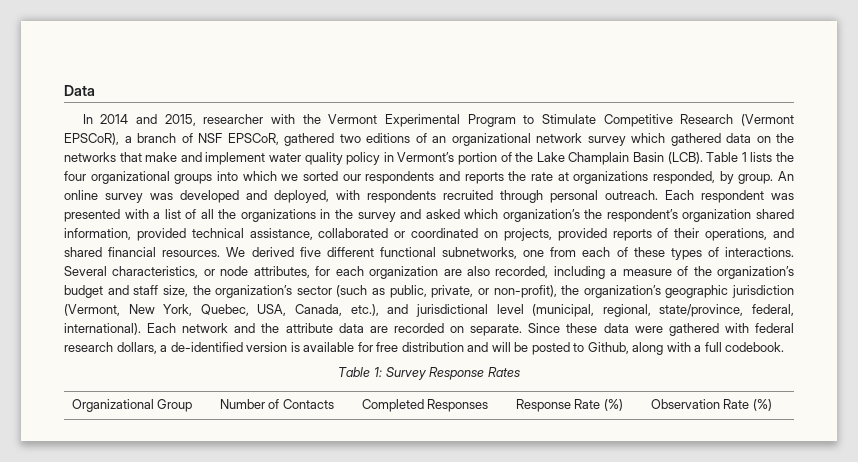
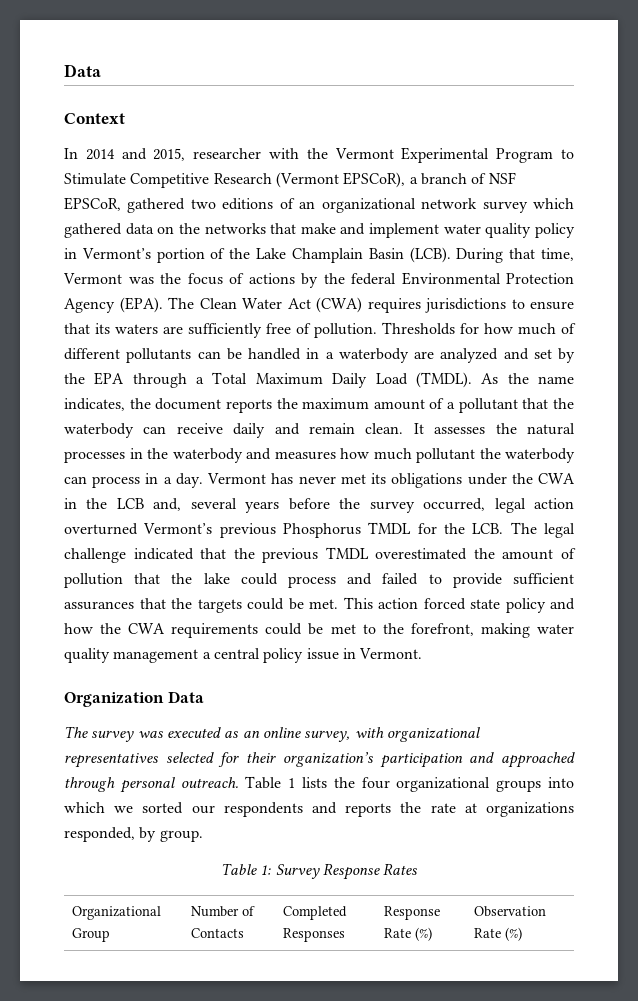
[64,85,95,96] Data -> [64,64,101,77] [64,113,125,124] Data // Context
(703, 158) none -> [456,248,574,263] [63,272,574,288] [64,297,574,313] [64,322,576,338] [64,348,575,363] [64,372,575,388] [64,398,574,413] [64,423,575,438] [64,448,575,463] [64,473,575,488] [64,498,574,513] [64,522,575,538] [64,547,576,563] [64,573,574,588] [64,597,575,613] [64,623,575,638] [64,648,423,663] [64,691,204,707] [64,726,480,742] [64,752,575,768] [64,777,239,793] During that time, Vermont was the focus of actions by the federal Environmental Protection Agency (EPA). The Clean Water Act (CWA) requires jurisdictions to ensure that its waters are sufficiently free of pollution. Thresholds for how much of different pollutants can be handled in a waterbody are analyzed and set by the EPA through a Total Maximum Daily Load (TMDL). As the name indicates, the document reports the maximum amount of a pollutant that the waterbody can receive daily and remain clean. It assesses the natural processes in the waterbody and measures how much pollutant the waterbody can process in a day. Vermont has never met its obligations under the CWA in the LCB and, several years before the survey occurred, legal action overturned Vermont’s previous Phosphorus TMDL for the LCB. The legal challenge indicated that the previous TMDL overestimated the amount of pollution that the lake could process and failed to provide sufficient assurances that the targets could be met. This action forced state policy and how the CWA requirements could be met to the forefront, making water quality management a central policy issue in Vermont. // Organization Data // The survey was executed as an online survey, with organizational representatives selected for their organization’s participation and approached through personal outreach.
[778,171,794,181] [64,190,794,203] [64,209,794,222] [64,228,794,241] [64,247,794,260] [64,266,794,279] [64,285,794,298] [64,304,795,317] [64,323,795,336] [64,342,785,355] An online survey was developed and deployed, with respondents recruited through personal outreach. Each respondent was presented with a list of all the organizations in the survey and asked which organization’s the respondent’s organization shared information, provided technical assistance, collaborated or coordinated on projects, provided reports of their operations, and shared financial resources. We derived five different functional subnetworks, one from each of these types of interactions. Several characteristics, or node attributes, for each organization are also recorded, including a measure of the organization’s budget and staff size, the organization’s sector (such as public, private, or non-profit), the organization’s geographic jurisdiction (Vermont, New York, Quebec, USA, Canada, etc.), and jurisdictional level (municipal, regional, state/province, federal, international). Each network and the attribute data are recorded on separate. Since these data were gathered with federal research dollars, a de-identified version is available for free distribution and will be posted to Github, along with a full codebook. -> (203, 836) none

